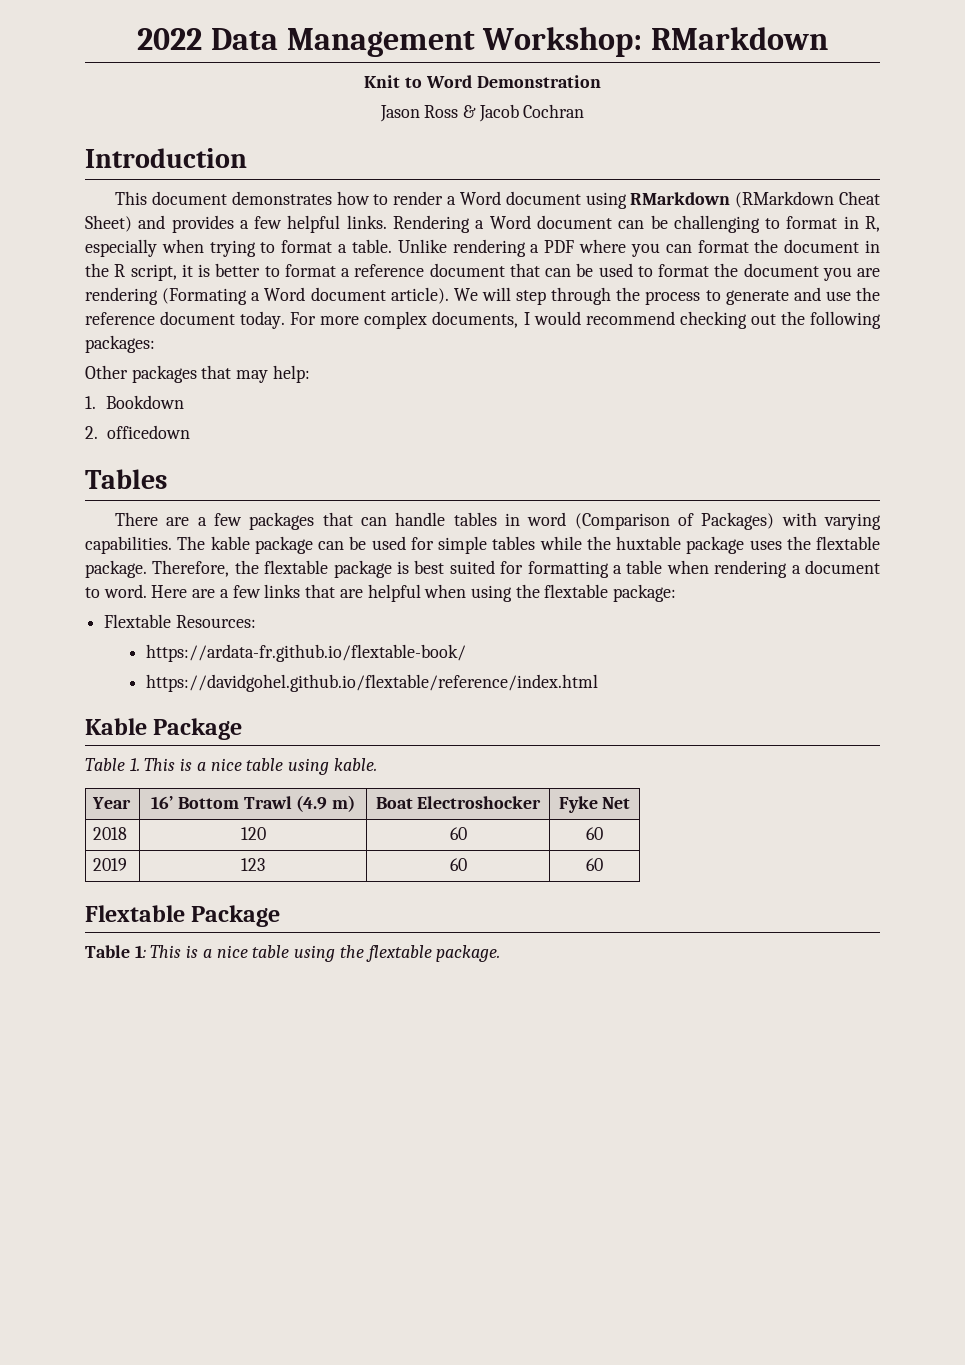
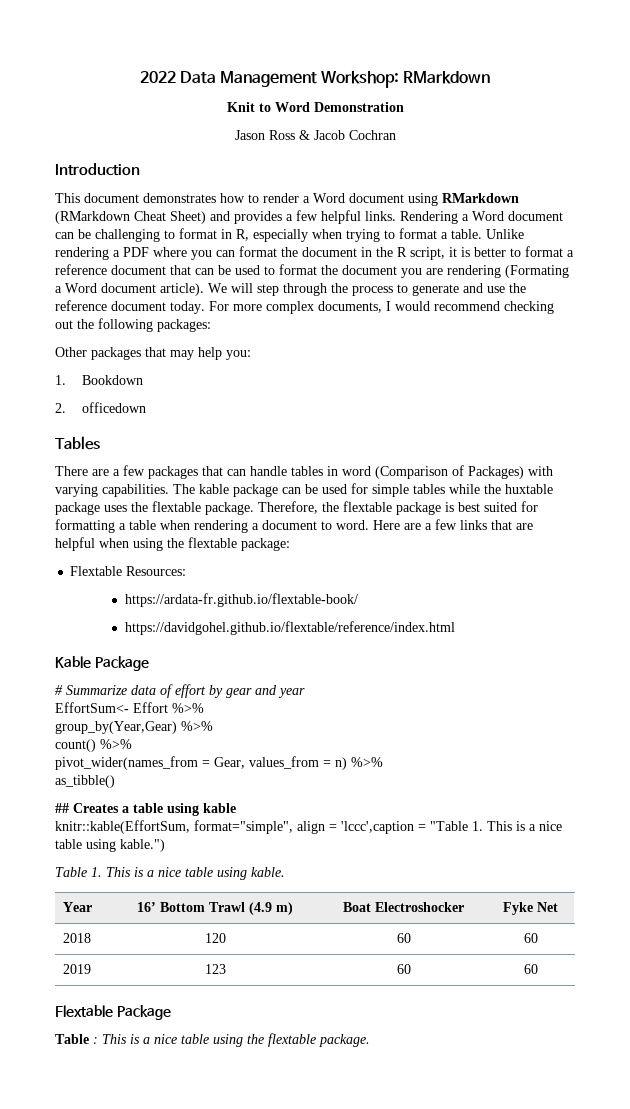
[272,365,310,383] help: -> [198,347,251,360] help you:
(243, 729) none -> [55,684,305,698] [55,702,204,713] [55,721,213,734] [55,739,132,752] [55,756,383,770] [55,775,115,788] [55,803,236,816] [55,820,562,834] [55,839,165,852] // # Summarize data of effort by gear and year // EffortSum<- Effort %>% // group_by(Year,Gear) %>% // count() %>% // pivot_wider(names_from = Gear, values_from = n) %>% // as_tibble() // ## Creates a table using kable // knitr::kable(EffortSum, format="simple", align = 'lccc',caption = "Table 1. This is a nice table using kable.")
[134,945,146,958] 1: -> [93,1037,98,1044] :

